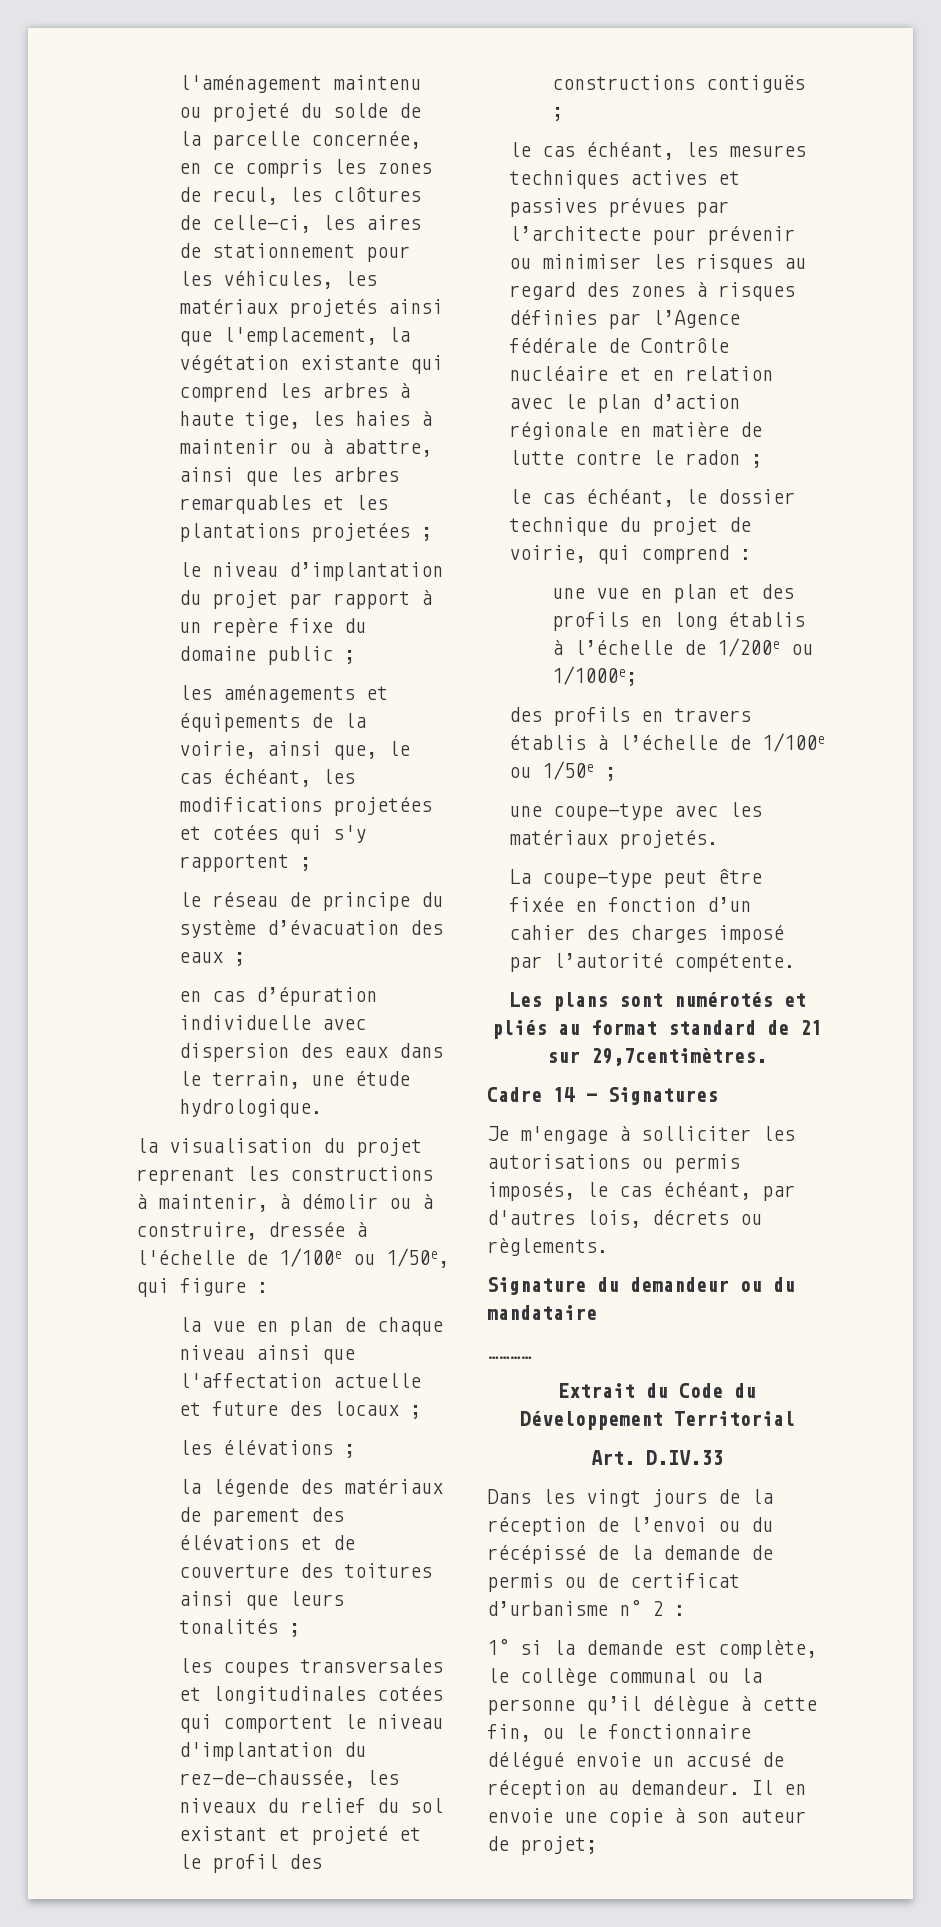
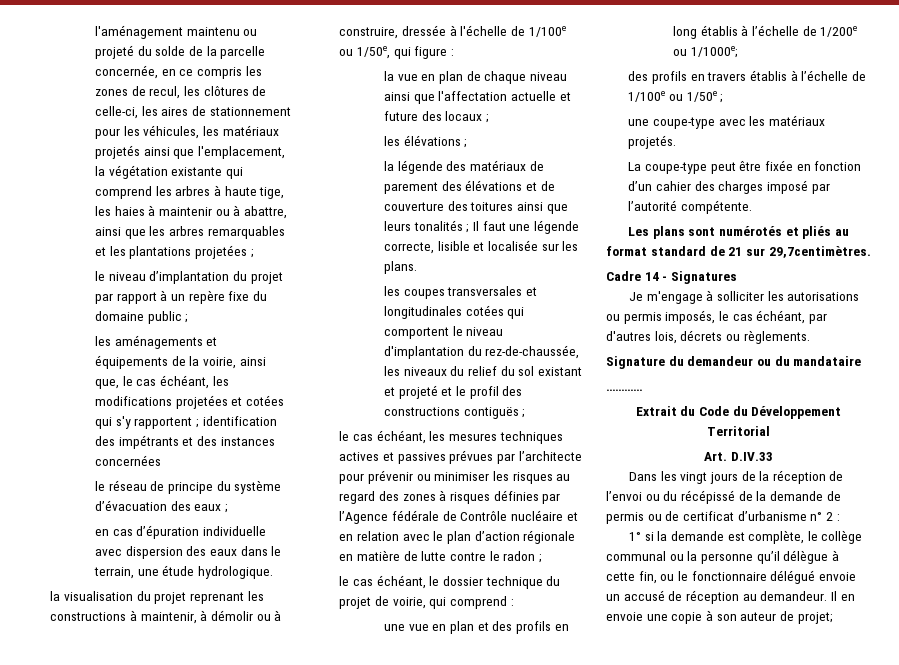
(312, 864) none -> [202,416,277,426] [95,435,275,449] [95,455,162,466] identification des impétrants et des instances concernées
(301, 1630) none -> [472,220,579,234] [384,240,579,254] [384,261,418,274] Il faut une légende correcte, lisible et localisée sur les plans.

